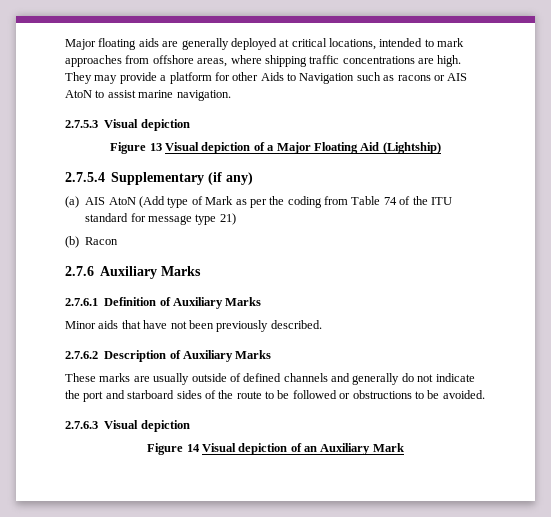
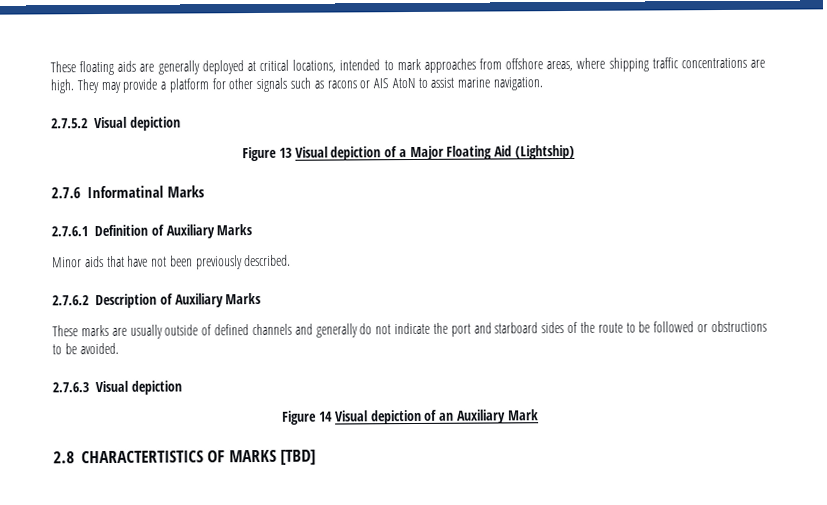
[65,39,96,50] Major -> [50,61,76,73] These
[260,72,355,84] Aids to Navigation -> [256,77,288,93] signals
[65,120,98,128] 2.7.5.3 -> [51,118,88,129] 2.7.5.2
[65,172,254,185] [65,196,452,208] [85,213,236,225] [65,236,119,248] [65,266,158,279] 2.7.5.4 Supplementary (if any) // (a) AIS AtoN (Add type of Mark as per the coding from Table 74 of the ITU standard for message type 21) // (b) Racon // 2.7.6 Auxiliary -> [51,185,164,199] 2.7.6 Informatinal
(404, 447) none -> [53,449,317,465] // 2.8 CHARACTERTISTICS OF MARKS [TBD]

